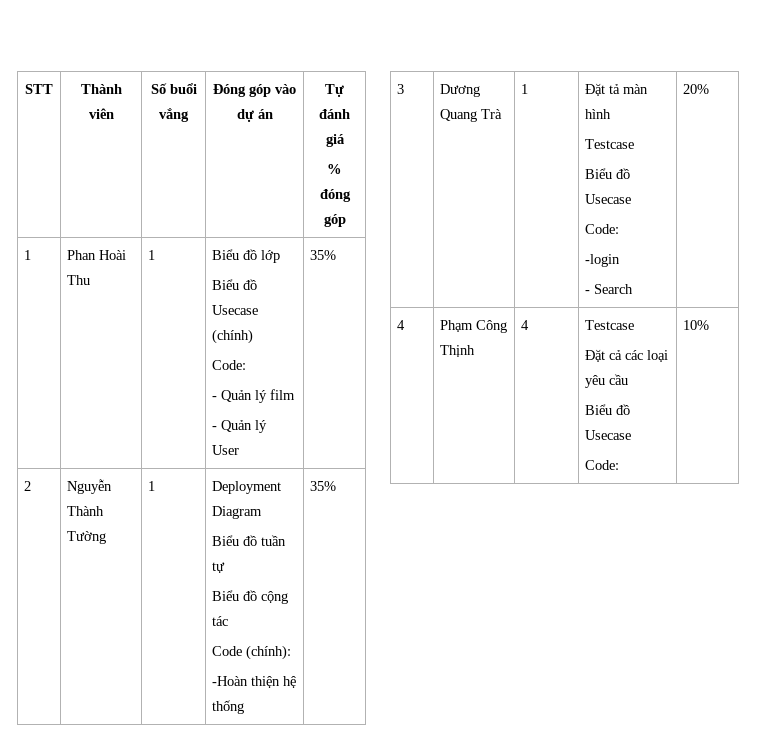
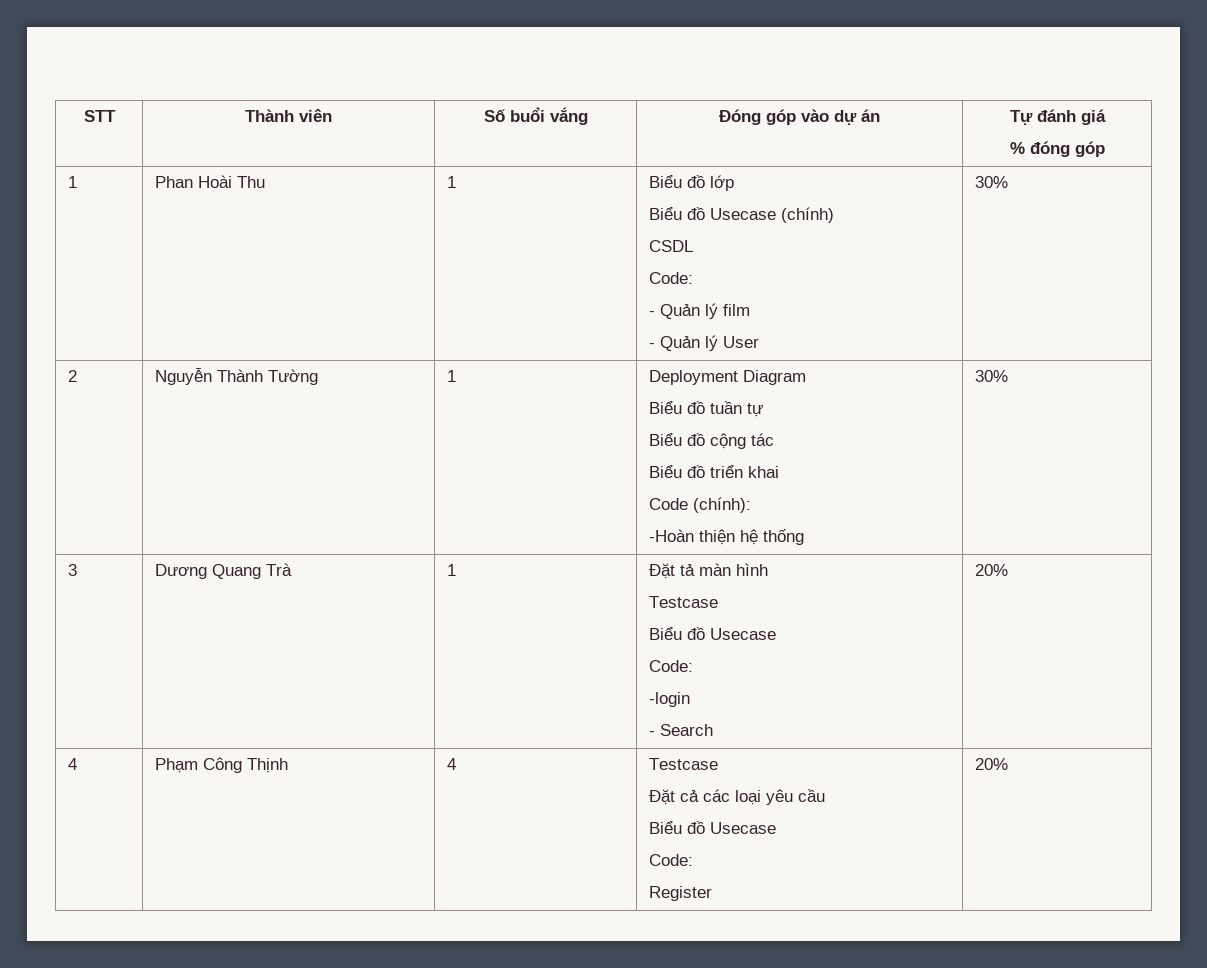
(254, 336) none -> [648,240,693,252] // CSDL
[310,250,337,260] 35% -> [974,176,1008,188] 30%
(229, 621) none -> [648,465,779,478] // Biểu đồ triển khai
[310,481,337,491] 35% -> [974,370,1008,382] 30%
[683,320,710,330] | 10% -> [648,886,712,901] [974,758,1008,770] // Register | 20%

